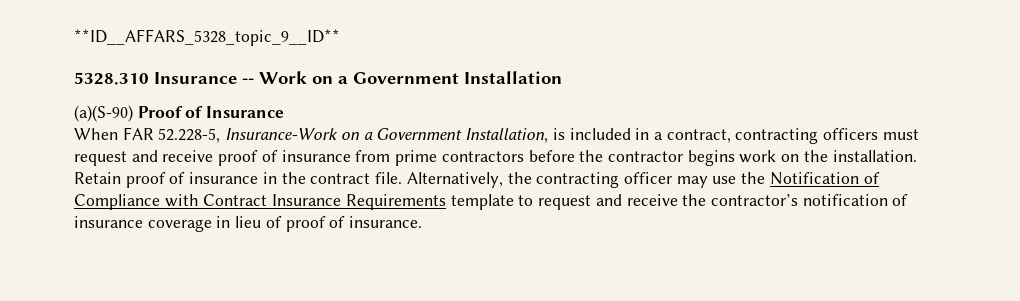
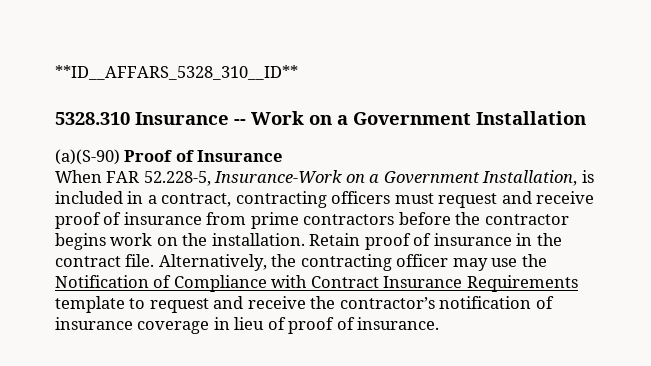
[74,29,340,46] **ID__AFFARS_5328_topic_9__ID** -> [55,65,298,80] **ID__AFFARS_5328_310__ID**

